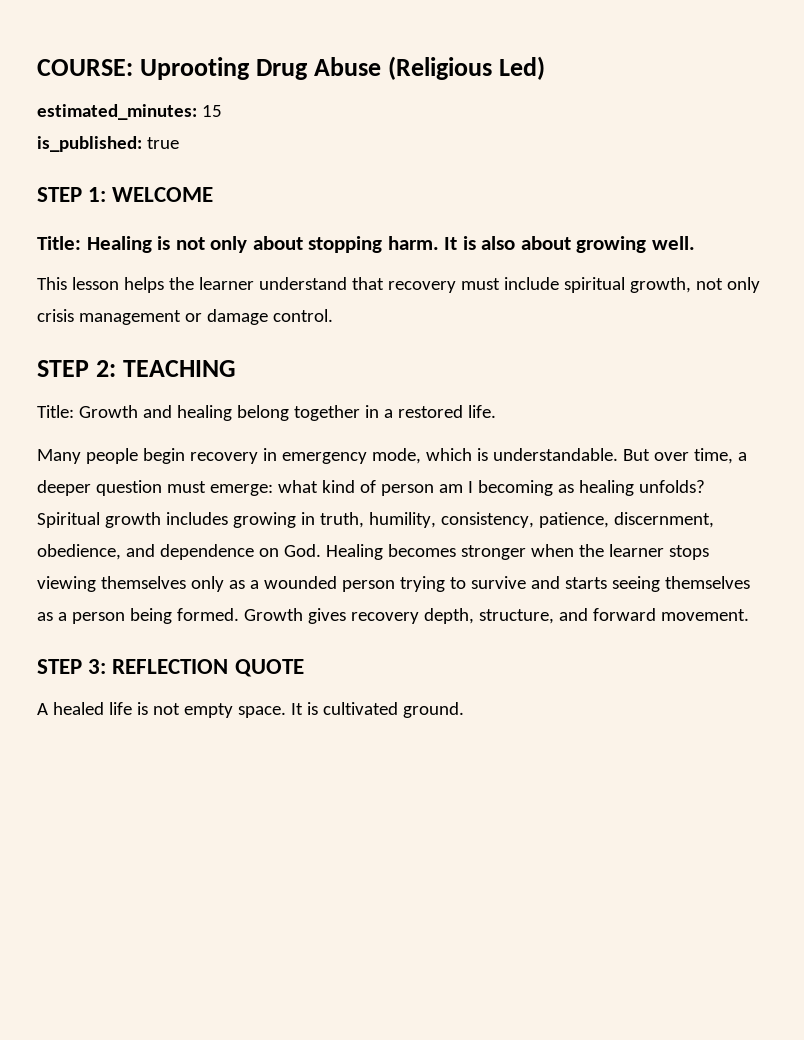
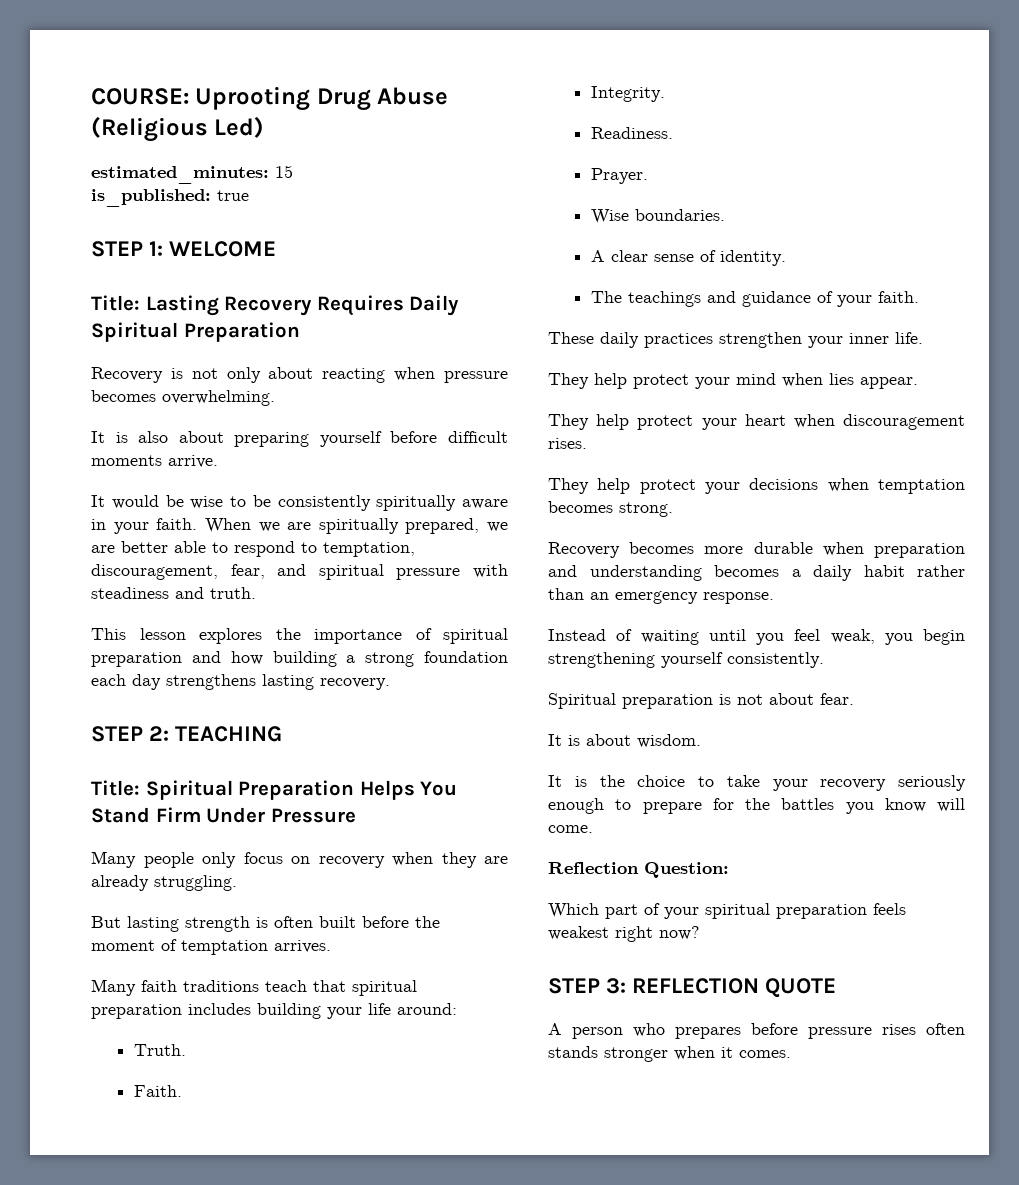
[86,236,695,253] [37,277,760,293] [37,309,333,325] [37,360,237,377] [37,405,496,421] [37,448,747,464] [37,480,705,496] [37,512,714,528] [37,544,709,560] [37,576,750,592] [37,608,749,624] Healing is not only about stopping harm. It is also about growing well. // This lesson helps the learner understand that recovery must include spiritual growth, not only crisis management or damage control. // STEP 2: TEACHING // Title: Growth and healing belong together in a restored life. // Many people begin recovery in emergency mode, which is understandable. But over time, a deeper question must emerge: what kind of person am I becoming as healing unfolds? Spiritual growth includes growing in truth, humility, consistency, patience, discernment, obedience, and dependence on God. Healing becomes stronger when the learner stops viewing themselves only as a wounded person trying to survive and starts seeing themselves as a person being formed. Growth gives recovery depth, structure, and forward movement. -> [145,295,460,316] [91,322,300,342] [91,367,508,383] [91,390,275,406] [91,431,508,447] [91,455,218,468] [91,495,508,511] [91,518,508,534] [91,541,415,557] [91,564,508,580] [91,587,256,599] [91,628,508,644] [91,651,508,667] [91,674,390,690] [91,726,283,742] [91,780,458,800] [91,807,356,823] [91,851,508,868] [91,875,237,891] [91,916,440,932] [91,939,331,955] [91,979,417,996] [91,1003,457,1019] [134,1044,187,1056] [134,1085,183,1097] [591,86,666,102] [591,127,674,139] [591,168,649,184] [591,209,726,224] [591,250,787,266] [591,291,920,307] [548,332,923,348] [548,373,918,389] [548,414,965,430] [548,438,587,449] [548,478,965,494] [548,501,673,517] [548,542,965,558] [548,565,965,581] [548,588,774,604] [548,629,965,645] [548,652,824,668] [548,693,854,709] [548,734,701,748] [548,775,966,791] [548,798,965,814] [548,825,593,833] [548,862,729,878] [548,903,906,919] [548,926,700,942] Lasting Recovery Requires Daily Spiritual Preparation // Recovery is not only about reacting when pressure becomes overwhelming. // It is also about preparing yourself before difficult moments arrive. // It would be wise to be consistently spiritually aware in your faith. When we are spiritually prepared, we are better able to respond to temptation, discouragement, fear, and spiritual pressure with steadiness and truth. // This lesson explores the importance of spiritual preparation and how building a strong foundation each day strengthens lasting recovery. // STEP 2: TEACHING // Title: Spiritual Preparation Helps You Stand Firm Under Pressure // Many people only focus on recovery when they are already struggling. // But lasting strength is often built before the moment of temptation arrives. // Many faith traditions teach that spiritual preparation includes building your life around: // Truth. // Faith. // Integrity. // Readiness. // Prayer. // Wise boundaries. // A clear sense of identity. // The teachings and guidance of your faith. // These daily practices strengthen your inner life. // They help protect your mind when lies appear. // They help protect your heart when discouragement rises. // They help protect your decisions when temptation becomes strong. // Recovery becomes more durable when preparation and understanding becomes a daily habit rather than an emergency response. // Instead of waiting until you feel weak, you begin strengthening yourself consistently. // Spiritual preparation is not about fear. // It is about wisdom. // It is the choice to take your recovery seriously enough to prepare for the battles you know will come. // Reflection Question: // Which part of your spiritual preparation feels weakest right now?
[52,702,464,718] healed life is not empty space. It is cultivated ground. -> [572,1023,965,1039] [548,1046,791,1062] person who prepares before pressure rises often stands stronger when it comes.

